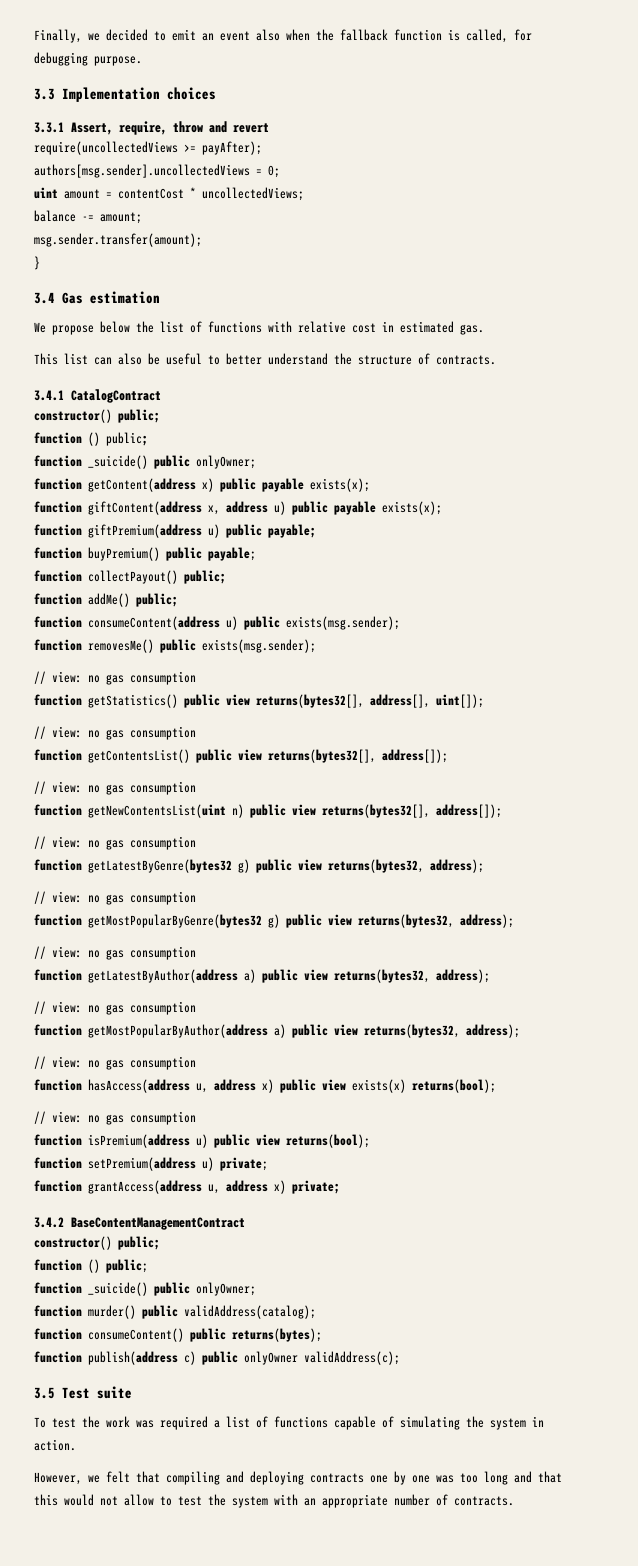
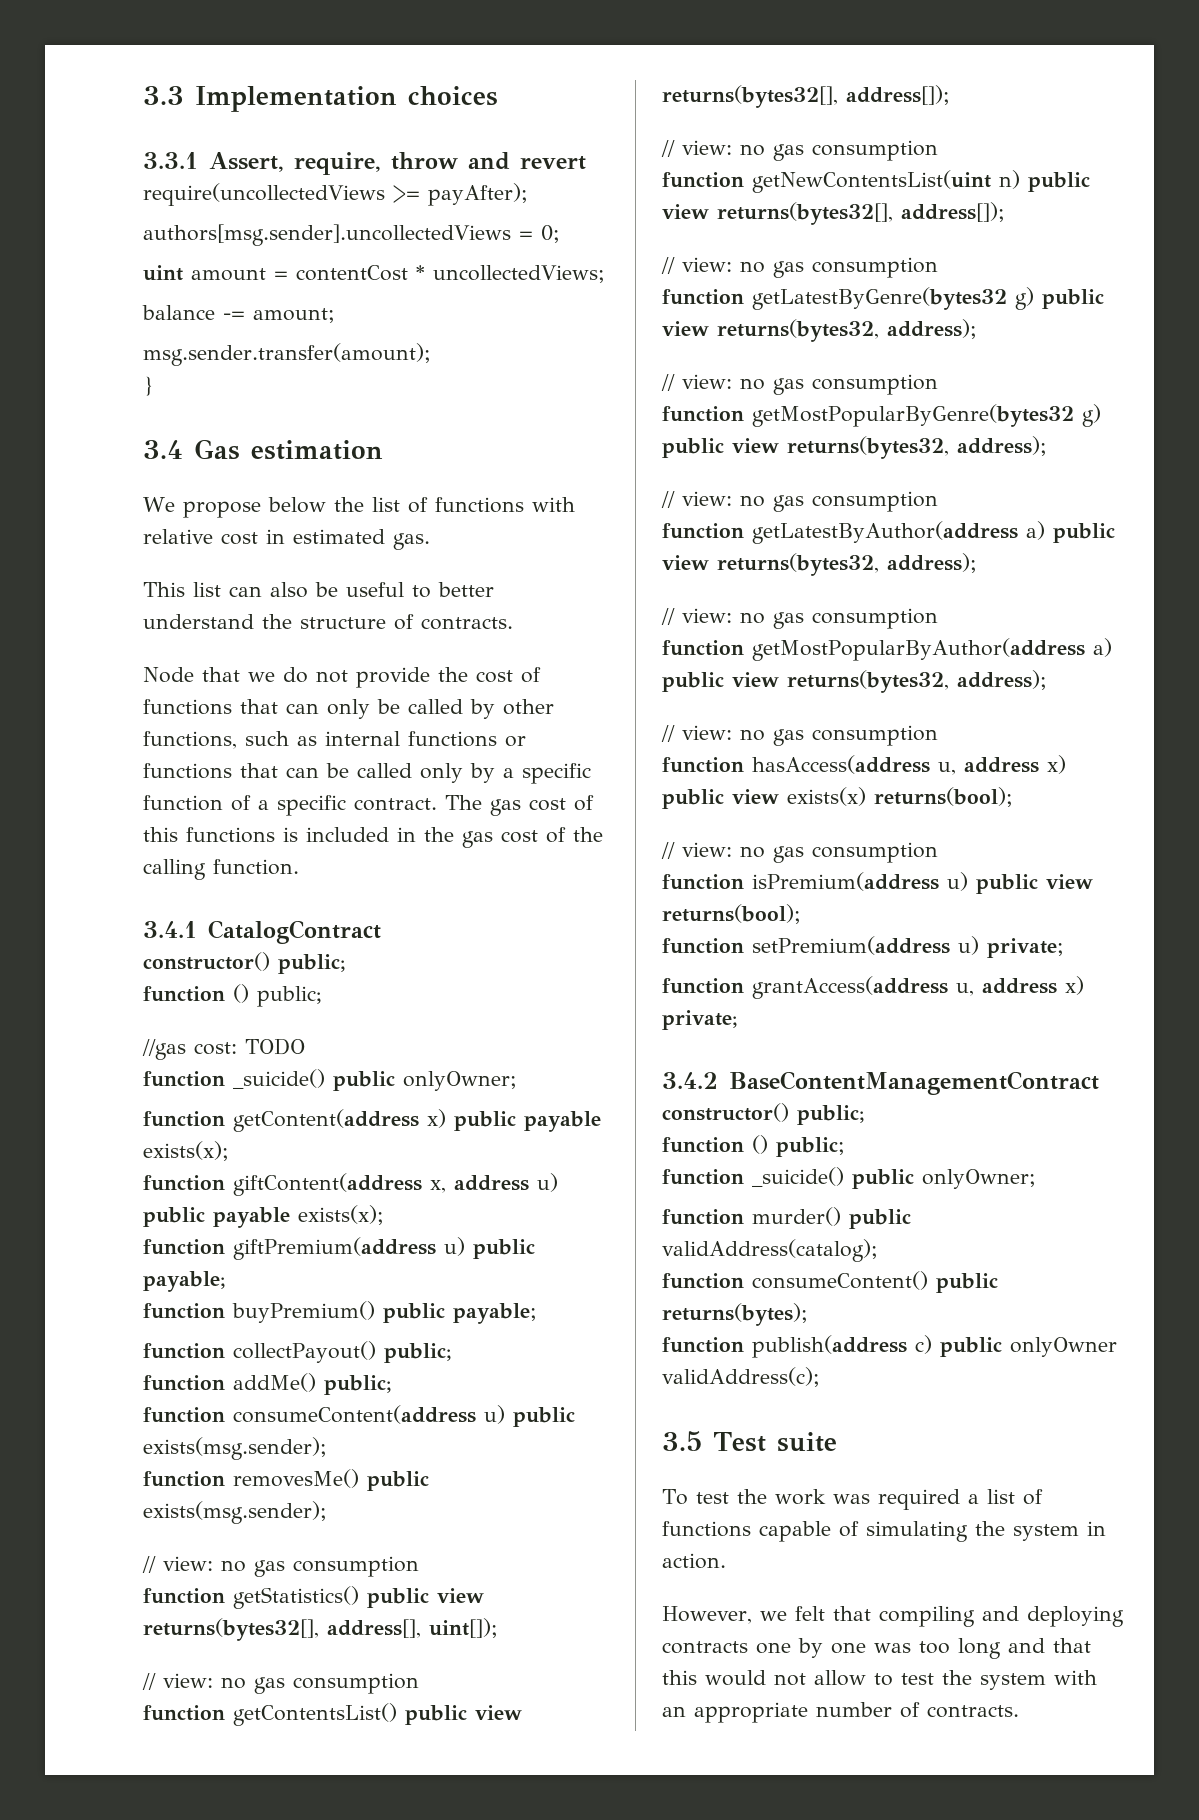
[34,29,532,43] [34,52,142,66] Finally, we decided to emit an event also when the fallback function is called, for debugging purpose. // -> (143, 95) none
(496, 360) none -> [143,667,541,688] [143,699,554,719] [143,731,526,749] [143,763,591,784] [143,795,594,816] [143,827,603,848] [143,859,299,880] // Node that we do not provide the cost of functions that can only be called by other functions, such as internal functions or functions that can be called only by a specific function of a specific contract. The gas cost of this functions is included in the gas cost of the calling function.
(148, 439) none -> [142,1038,305,1060] // //gas cost: TODO

